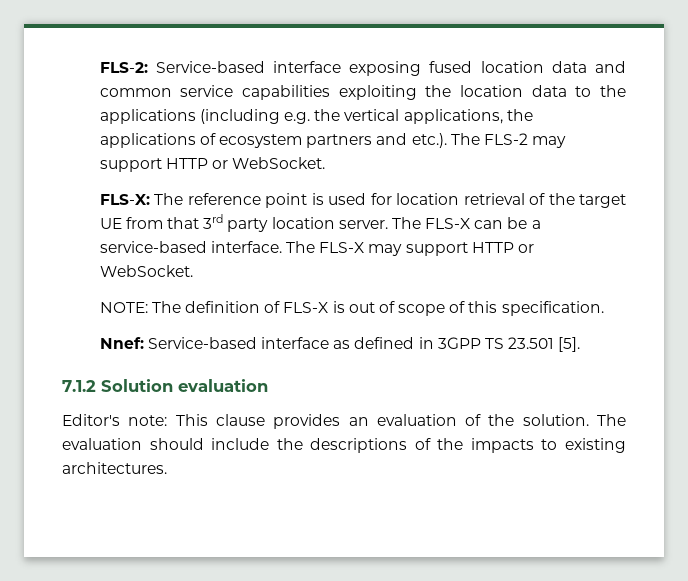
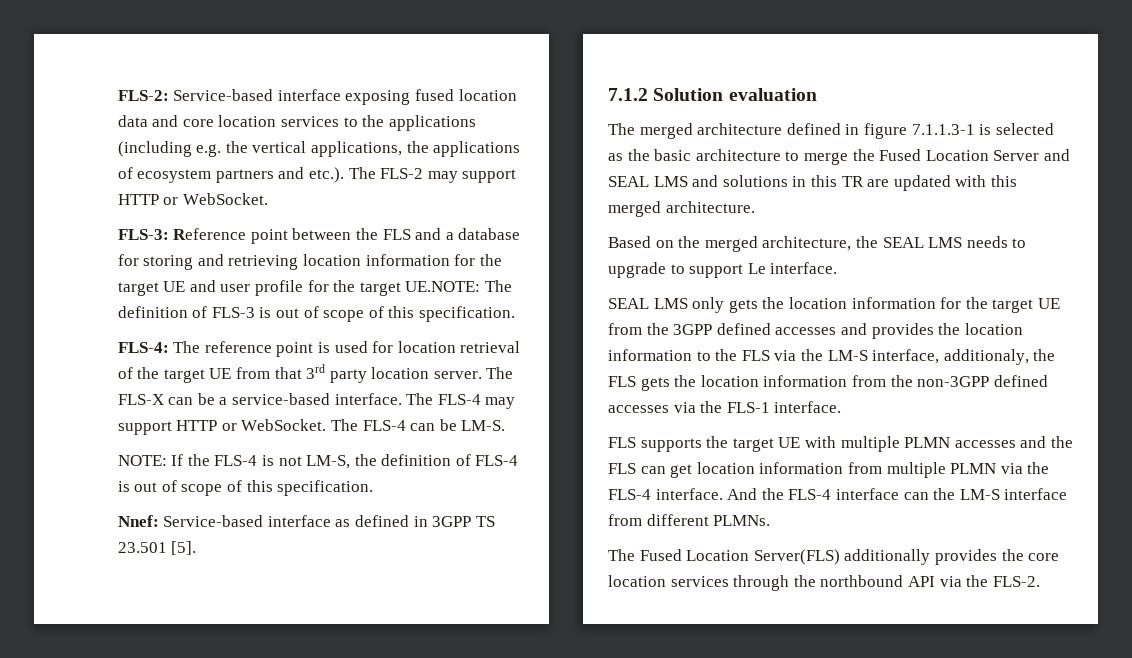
[99,85,567,100] common service capabilities exploiting the location data -> [182,115,339,127] core location services
[99,194,150,205] FLS-X: -> [117,228,521,244] [117,254,502,270] [117,280,512,296] [117,306,515,322] [117,342,169,353] FLS-3: Reference point between the FLS and a database for storing and retrieving location information for the target UE and user profile for the target UE.NOTE: The definition of FLS-3 is out of scope of this specification. // FLS-4:
[319,242,534,256] [99,265,193,277] [99,301,329,313] FLS-X may support HTTP or WebSocket. // NOTE: The definition of FLS-X -> [437,394,516,409] [117,419,506,435] [117,454,519,469] FLS-4 may support HTTP or WebSocket. The FLS-4 can be LM-S. // NOTE: If the FLS-4 is not LM-S, the definition of FLS-4
[62,414,626,429] [62,438,626,453] [62,462,167,474] Editor's note: This clause provides an evaluation of the solution. The evaluation should include the descriptions of the impacts to existing architectures. -> [608,123,1054,139] [608,149,1070,165] [608,175,1017,191] [608,201,755,217] [608,236,1027,252] [608,262,838,278] [608,297,1060,313] [608,323,1023,339] [608,349,1056,365] [608,375,1048,391] [608,401,842,413] [608,436,1073,452] [608,462,1050,478] [608,488,1068,500] [608,514,771,526] [608,549,1060,565] [608,575,1040,591] The merged architecture defined in figure 7.1.1.3-1 is selected as the basic architecture to merge the Fused Location Server and SEAL LMS and solutions in this TR are updated with this merged architecture. // Based on the merged architecture, the SEAL LMS needs to upgrade to support Le interface. // SEAL LMS only gets the location information for the target UE from the 3GPP defined accesses and provides the location information to the FLS via the LM-S interface, additionaly, the FLS gets the location information from the non-3GPP defined accesses via the FLS-1 interface. // FLS supports the target UE with multiple PLMN accesses and the FLS can get location information from multiple PLMN via the FLS-4 interface. And the FLS-4 interface can the LM-S interface from different PLMNs. // The Fused Location Server(FLS) additionally provides the core location services through the northbound API via the FLS-2.

